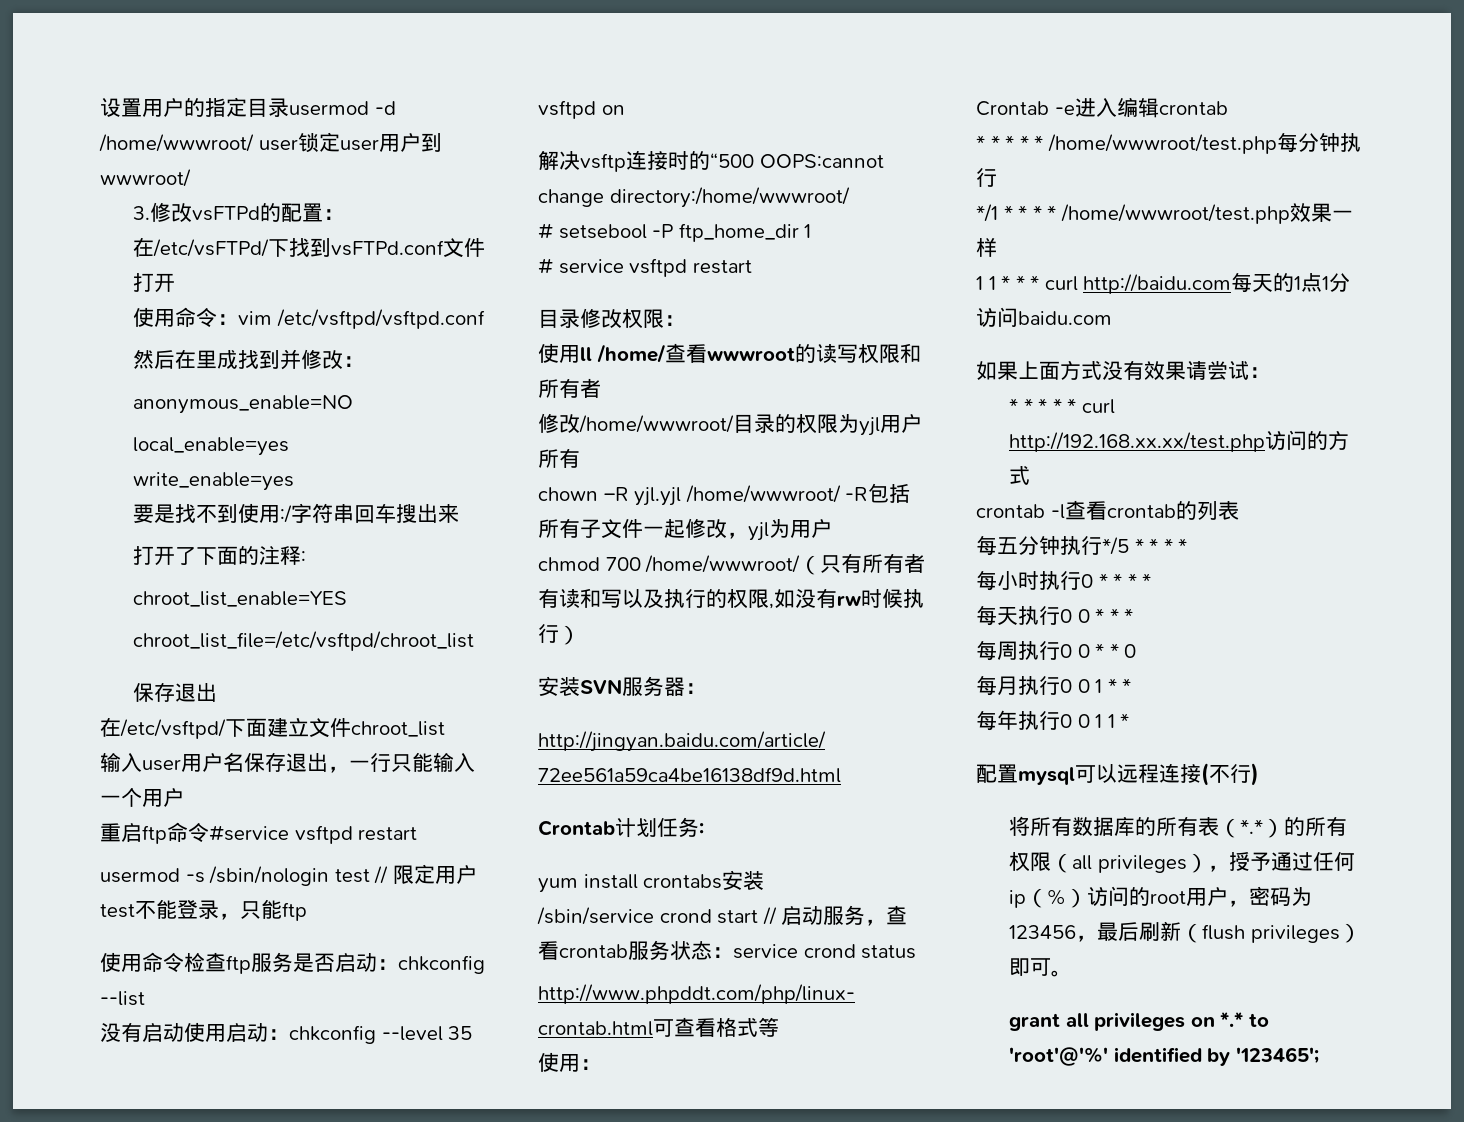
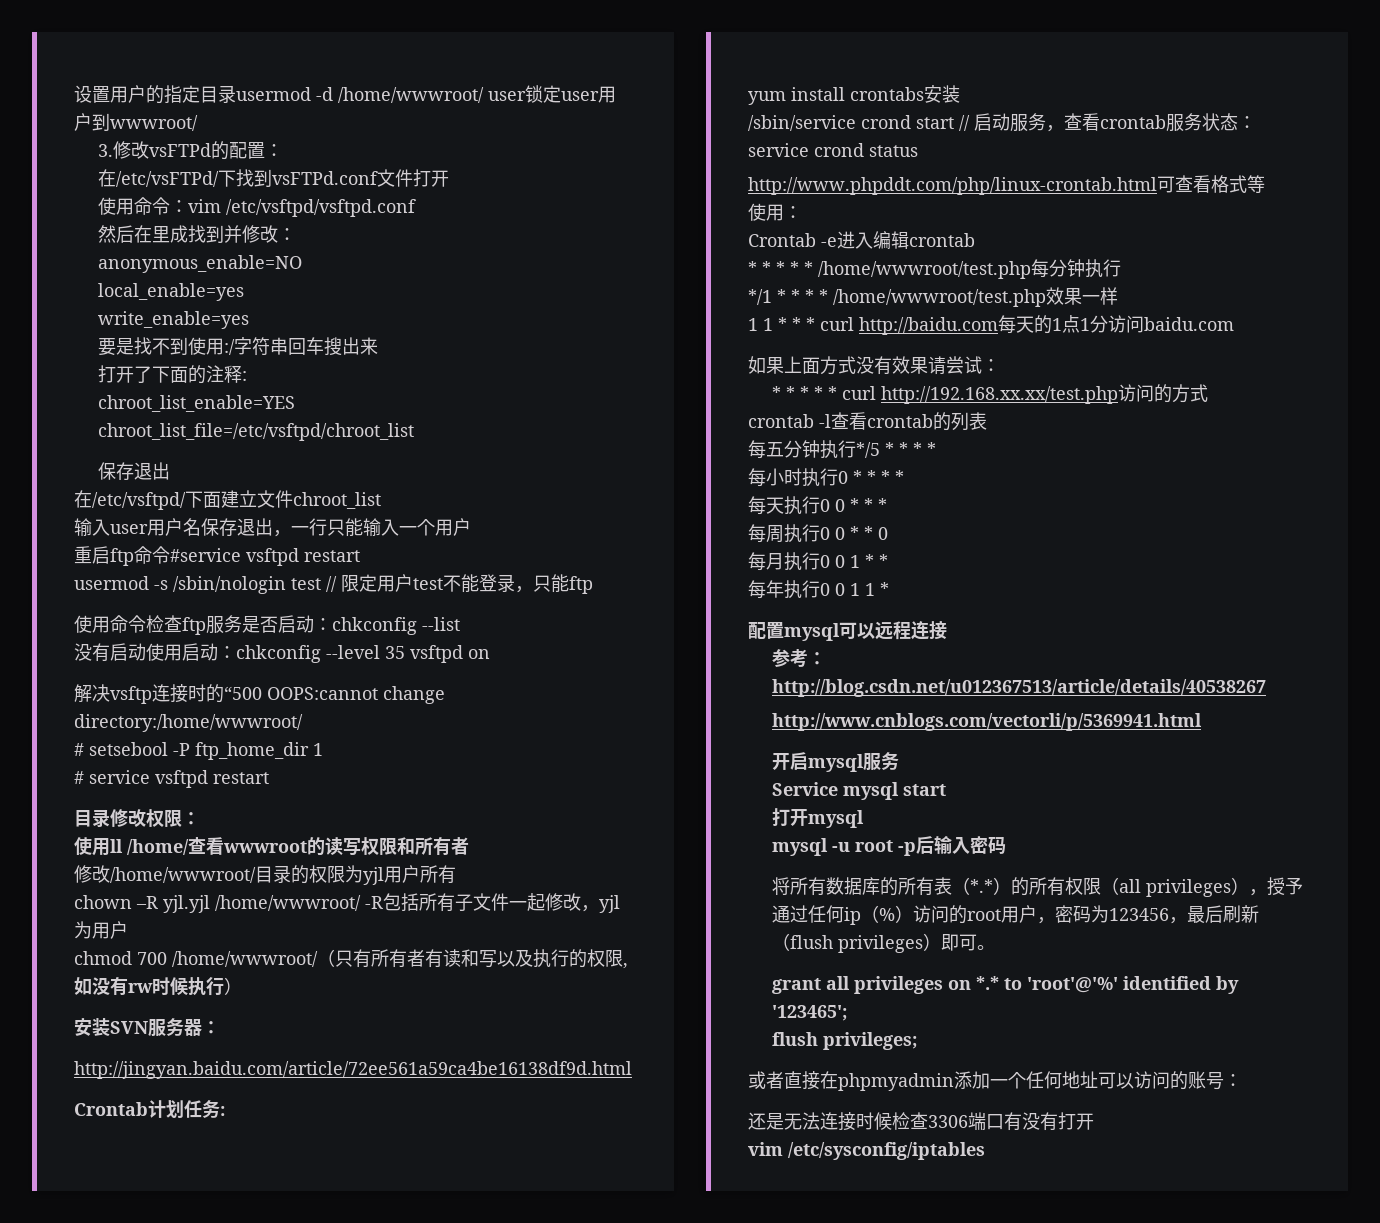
[1201,763,1259,786] (不行) -> [771,649,826,667] [771,679,1266,697] [771,713,1202,731] [771,752,899,772] [771,782,946,800] [771,808,864,828] [771,835,1006,856] // 参考：http://blog.csdn.net/u012367513/article/details/40538267 // http://www.cnblogs.com/vectorli/p/5369941.html // 开启mysql服务 // Service mysql start // 打开mysql // mysql -u root -p后输入密码
(1319, 1055) none -> [771,1032,917,1050] [748,1071,1242,1091] [748,1112,1094,1131] [748,1142,985,1160] // flush privileges; // 或者直接在phpmyadmin添加一个任何地址可以访问的账号： // 还是无法连接时候检查3306端口有没有打开 // vim /etc/sysconfig/iptables

